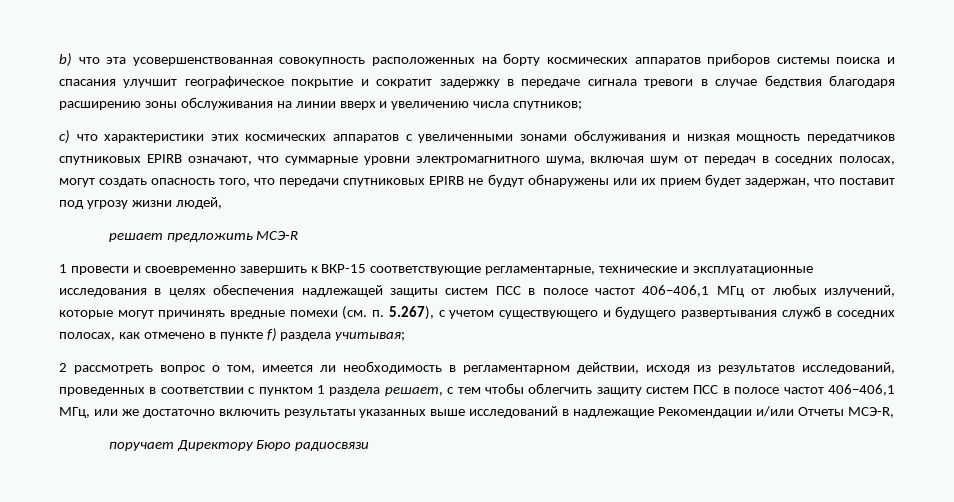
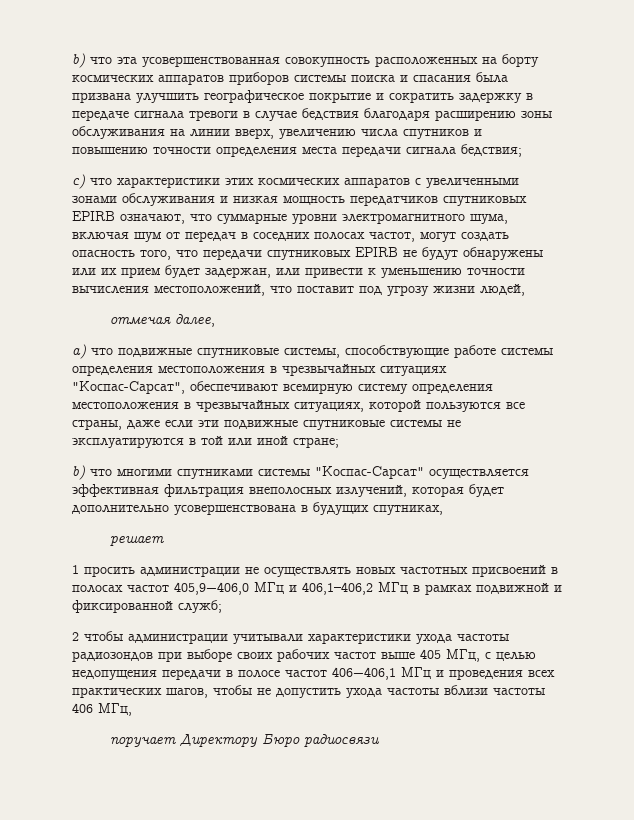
[123,79,178,88] улучшит -> [476,72,508,83] [72,92,199,103] была призвана улучшить
[376,79,433,88] сократит -> [389,92,454,103] сократить
[339,101,583,110] вверх и увеличению числа спутников; -> [235,128,482,139] [72,144,522,157] вверх, увеличению числа спутников и повышению точности определения места передачи сигнала бедствия;
[839,156,896,165] полосах, -> [314,232,415,242] полосах частот,
(810, 182) none -> [276,267,525,278] [72,284,265,296] или привести к уменьшению точности вычисления местоположений,
(222, 203) none -> [110,314,216,327] [72,344,553,359] [72,364,447,376] [72,381,493,394] [72,400,525,412] [72,419,461,430] [72,436,339,448] [72,465,529,480] [72,484,504,497] [72,502,443,515] // отмечая далее, // a) что подвижные спутниковые системы, способствующие работе системы определения местоположения в чрезвычайных ситуациях "Коспас-Сарсат", обеспечивают всемирную систему определения местоположения в чрезвычайных ситуациях, которой пользуются все страны, даже если эти подвижные спутниковые системы не эксплуатируются в той или иной стране; // b) что многими спутниками системы "Коспас-Сарсат" осуществляется эффективная фильтрация внеполосных излучений, которая будет дополнительно усовершенствована в будущих спутниках,
[166,231,299,242] [59,264,814,275] [59,284,521,297] предложить МСЭ-R // 1 провести и своевременно завершить к ВКР-15 соответствующие регламентарные, технические и эксплуатационные исследования в целях обеспечения надлежащей защиты систем ПСС -> [72,565,558,577] [72,582,562,595] [72,600,222,613] [72,631,509,644] [72,649,536,662] [72,669,221,680] // 1 просить администрации не осуществлять новых частотных присвоений в полосах частот 405,9−406,0 МГц и 406,1–406,2 МГц в рамках подвижной и фиксированной служб; // 2 чтобы администрации учитывали характеристики ухода частоты радиозондов при выборе своих рабочих частот выше 405 МГц, с целью недопущения передачи
[751,284,895,297] [59,306,895,320] [59,328,406,342] [59,361,895,374] [59,383,896,396] [59,406,894,418] от любых излучений, которые могут причинять вредные помехи (см. п. 5.267), с учетом существующего и будущего развертывания служб в соседних полосах, как отмечено в пункте f) раздела учитывая; // 2 рассмотреть вопрос о том, имеется ли необходимость в регламентарном действии, исходя из результатов исследований, проведенных в соответствии с пунктом 1 раздела решает, с тем чтобы облегчить защиту систем ПСС в полосе частот 406−406,1 МГц, или же достаточно включить результаты указанных выше исследований в надлежащие Рекомендации и/или Отчеты МСЭ-R, -> [436,669,555,680] [72,685,545,698] [72,703,132,716] и проведения всех практических шагов, чтобы не допустить ухода частоты вблизи частоты 406 МГц,

